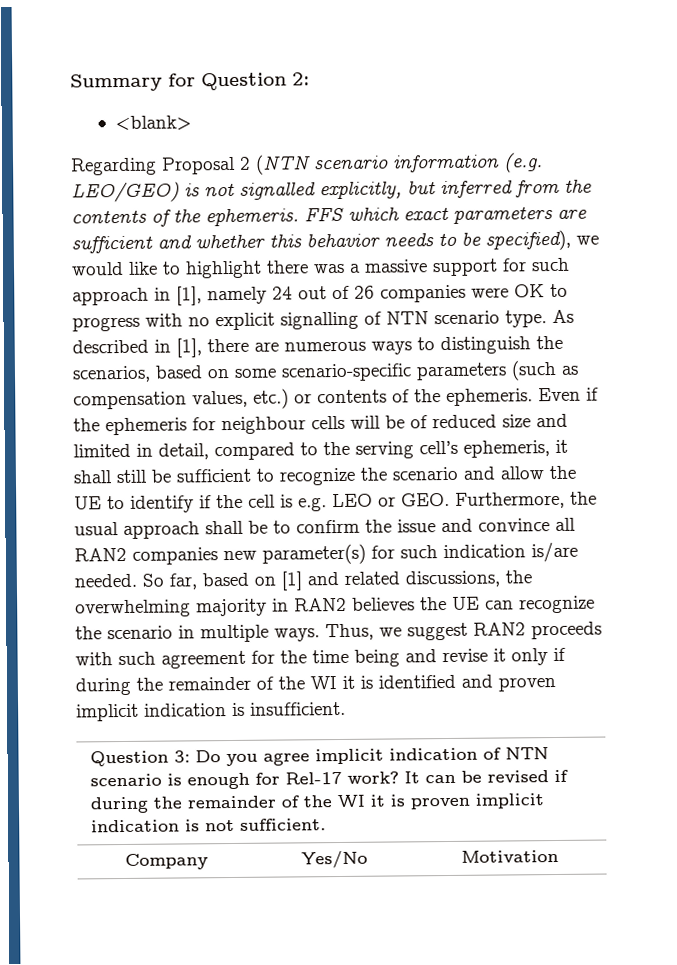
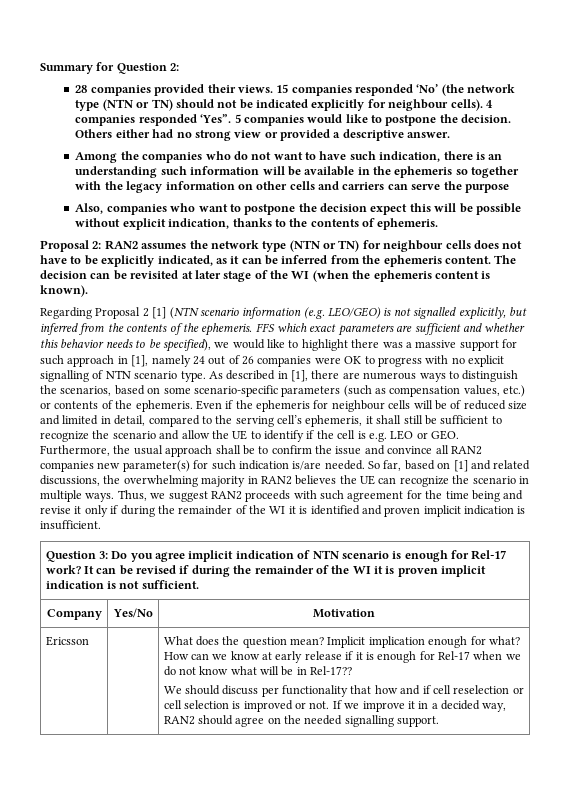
[115,115,193,132] <blank> -> [75,84,516,96] [75,99,493,111] [75,114,512,126] [75,129,451,141] [75,151,503,163] [75,166,520,178] [75,181,509,193] [75,203,521,215] [75,218,439,230] [40,240,523,252] [40,255,517,267] [40,270,491,282] [40,285,88,297] 28 companies provided their views. 15 companies responded ‘No’ (the network type (NTN or TN) should not be indicated explicitly for neighbour cells). 4 companies responded ‘Yes”. 5 companies would like to postpone the decision. Others either had no strong view or provided a descriptive answer. // Among the companies who do not want to have such indication, there is an understanding such information will be available in the ephemeris so together with the legacy information on other cells and carriers can serve the purpose // Also, companies who want to postpone the decision expect this will be possible without explicit indication, thanks to the contents of ephemeris. // Proposal 2: RAN2 assumes the network type (NTN or TN) for neighbour cells does not have to be explicitly indicated, as it can be inferred from the ephemeris content. The decision can be revisited at later stage of the WI (when the ephemeris content is known).
(251, 163) none -> [152,307,167,319] [1]
(559, 856) none -> [45,636,89,646] [163,636,520,648] [163,651,521,663] [163,666,353,676] [163,685,524,697] [163,700,507,712] [163,715,440,727] // Ericsson | | What does the question mean? Implicit implication enough for what? How can we know at early release if it is enough for Rel-17 when we do not know what will be in Rel-17?? // We should discuss per functionality that how and if cell reselection or cell selection is improved or not. If we improve it in a decided way, RAN2 should agree on the needed signalling support.

